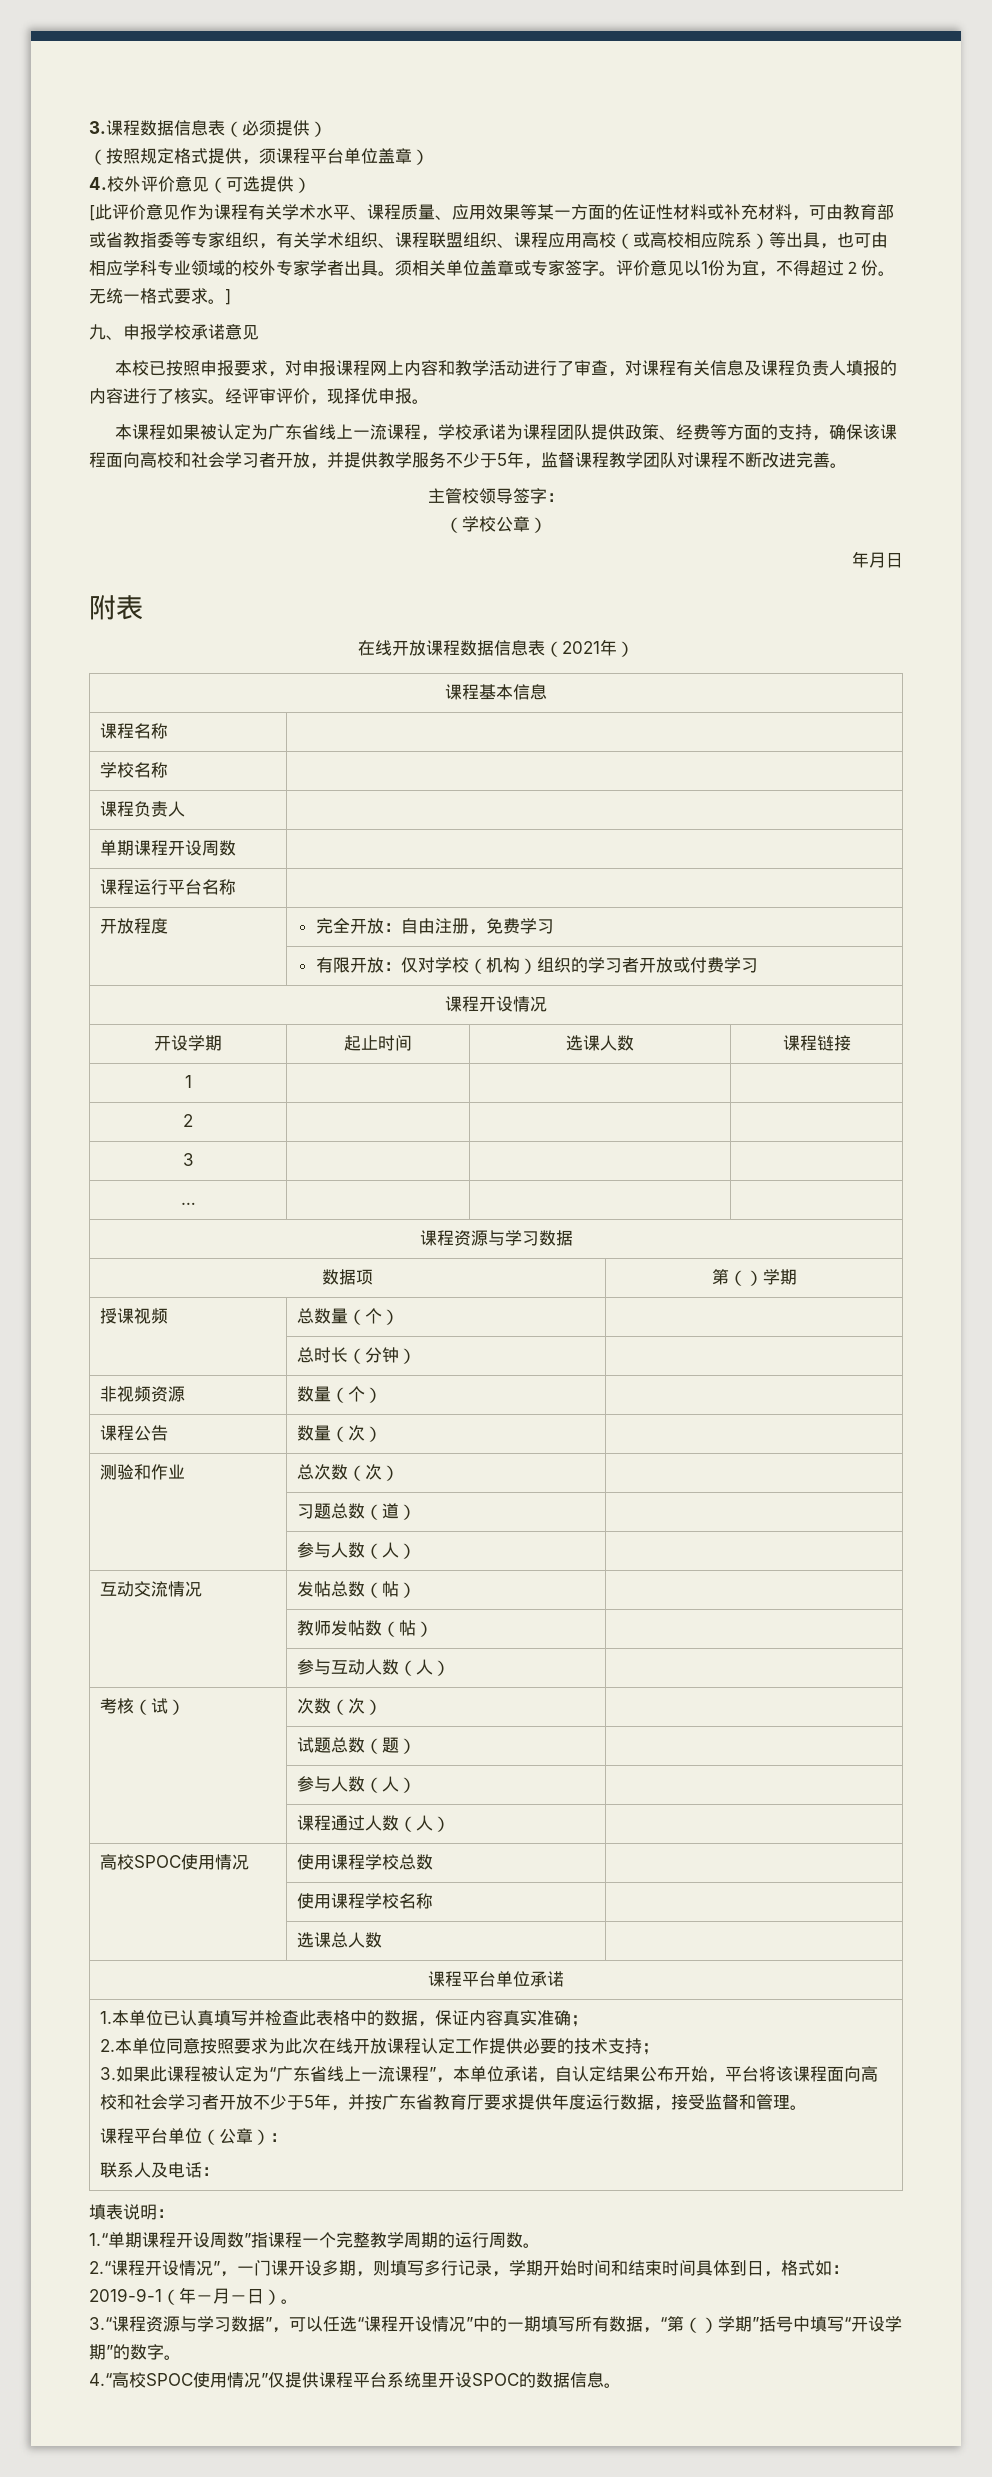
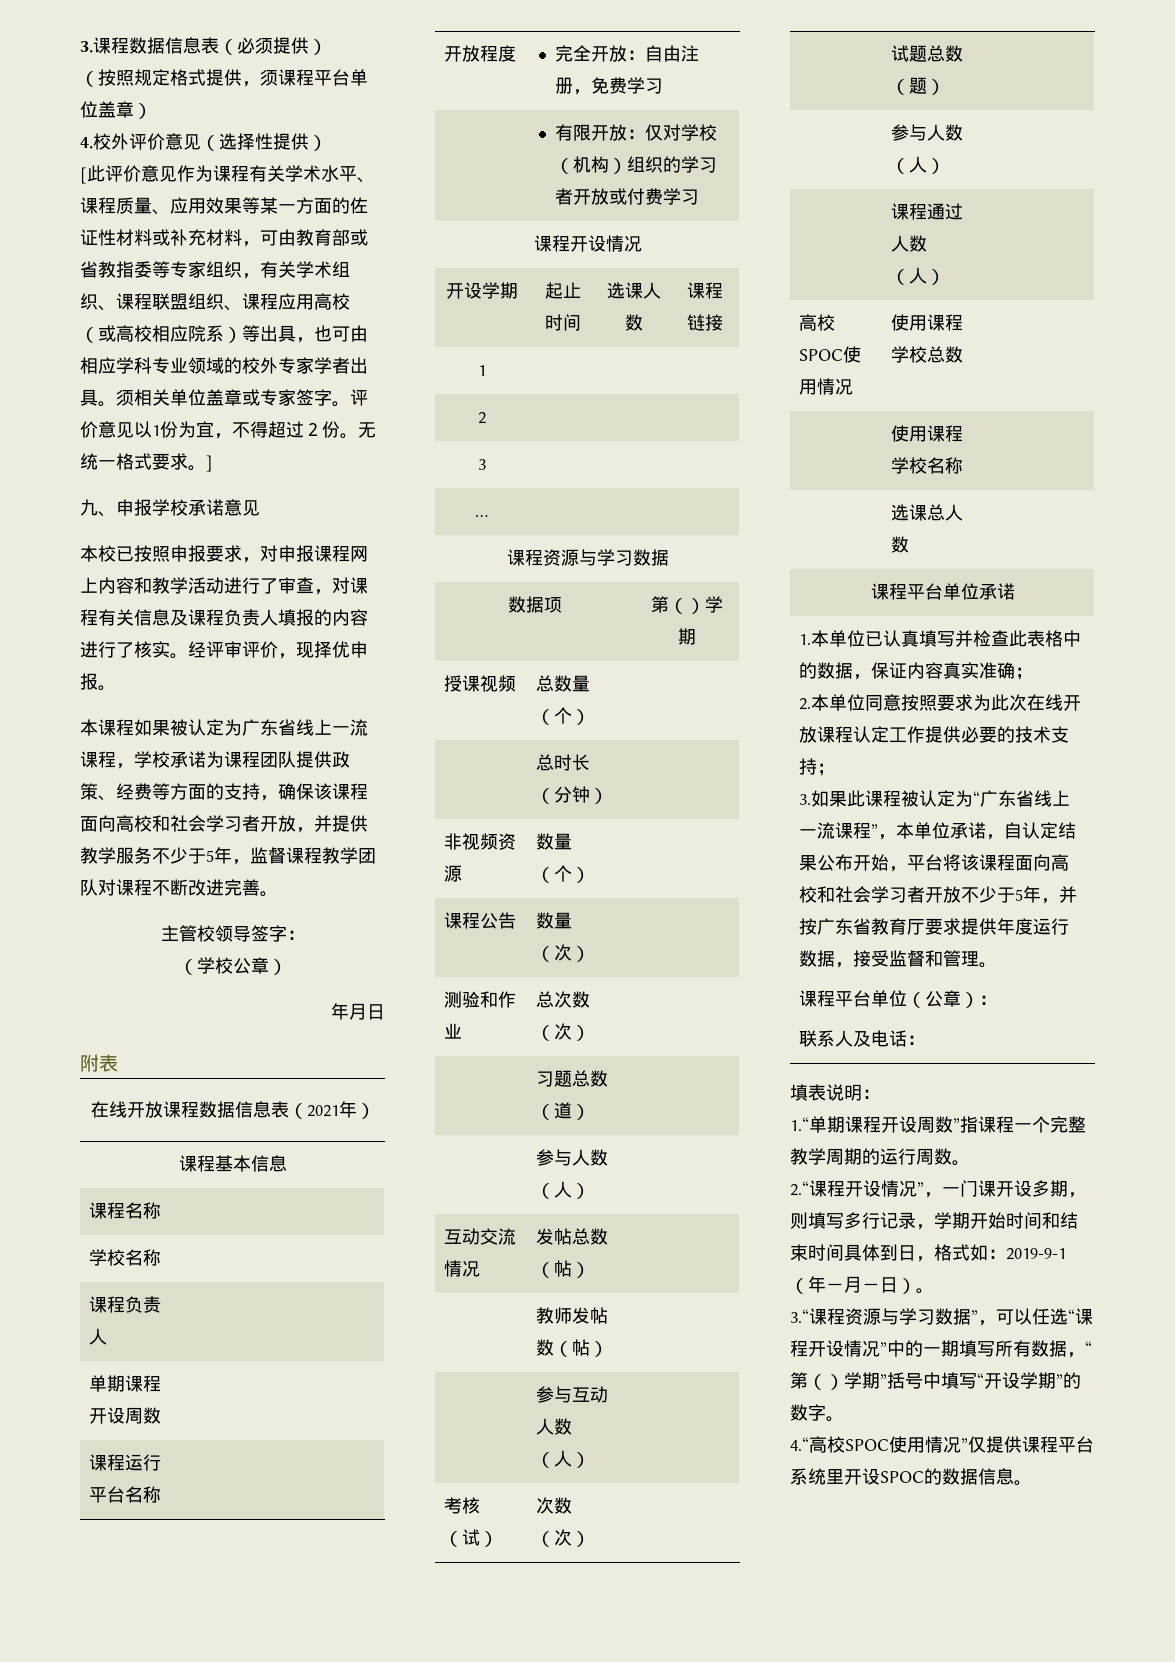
[226,176,260,192] 可选 -> [219,133,273,150] 选择性

